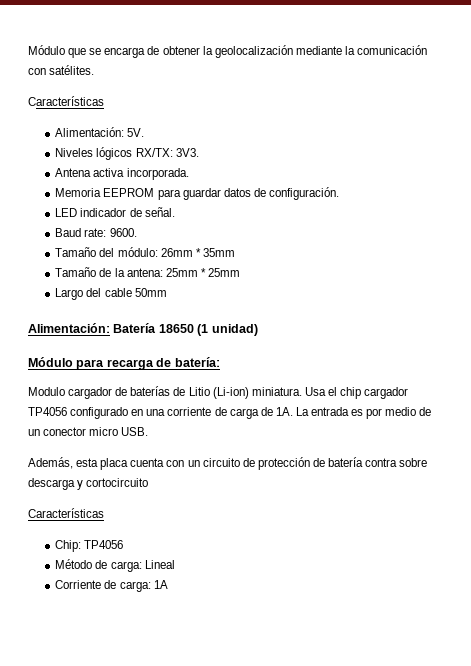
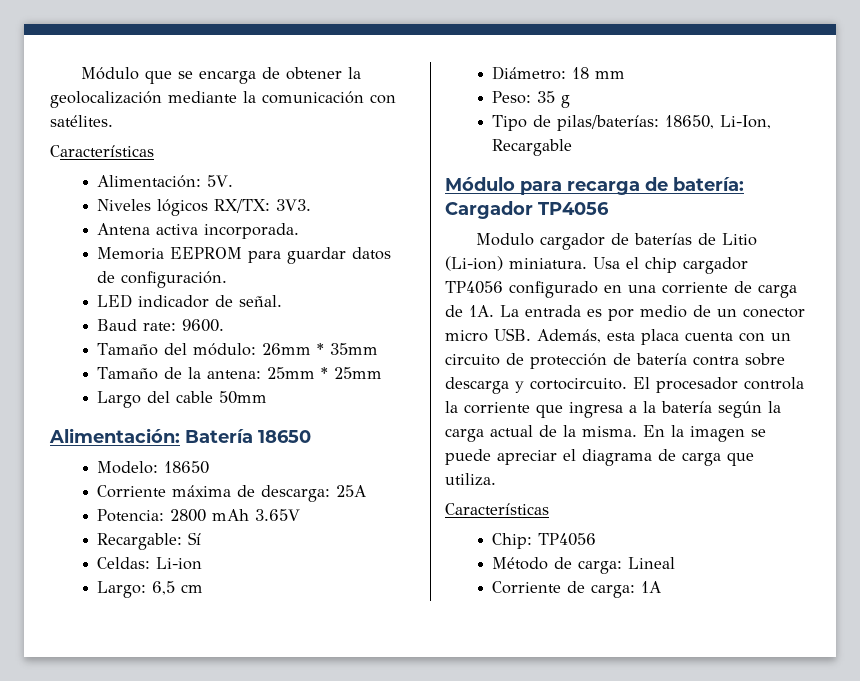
[197,324,258,336] (1 unidad) -> [97,461,210,474] [97,485,367,502] [97,509,301,522] [97,532,202,550] [97,557,203,570] [97,581,204,598] [492,66,626,80] [492,91,571,108] [492,115,772,131] [492,139,573,156] // Modelo: 18650 // Corriente máxima de descarga: 25A // Potencia: 2800 mAh 3.65V // Recargable: Sí // Celdas: Li-ion // Largo: 6,5 cm // Diámetro: 18 mm // Peso: 35 g // Tipo de pilas/baterías: 18650, Li-Ion, Recargable
(220, 362) none -> [445,201,609,219] Cargador TP4056
(149, 431) // -> (531, 334) none
[86,478,149,487] cortocircuito -> [530,377,804,393] [445,401,781,418] [445,425,766,442] [445,449,754,466] [445,473,496,486] cortocircuito. El procesador controla la corriente que ingresa a la batería según la carga actual de la misma. En la imagen se puede apreciar el diagrama de carga que utiliza.

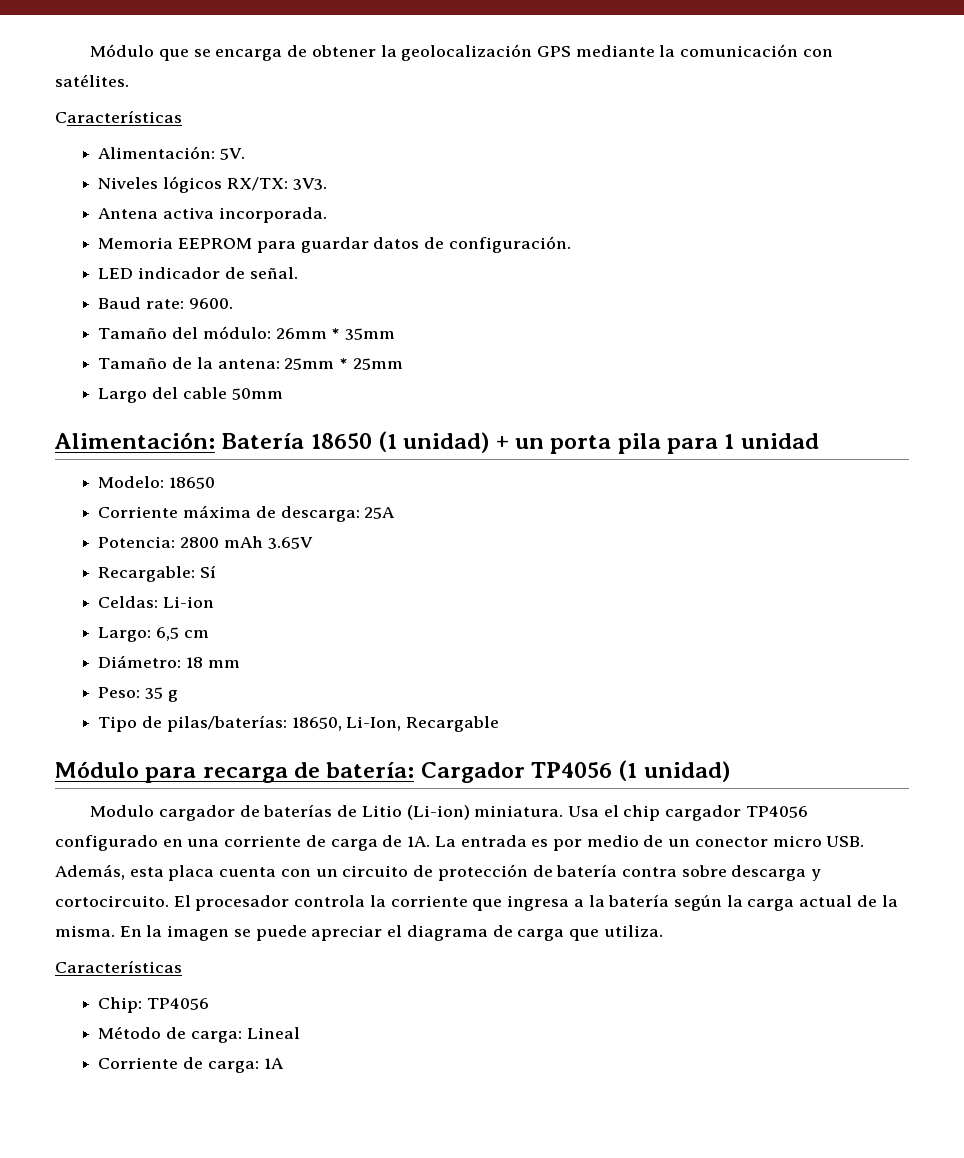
(162, 99) none -> [536,46,571,57] GPS
(311, 436) none -> [378,431,819,454] (1 unidad) + un porta pila para 1 unidad
(609, 208) none -> [618,760,730,782] (1 unidad)

